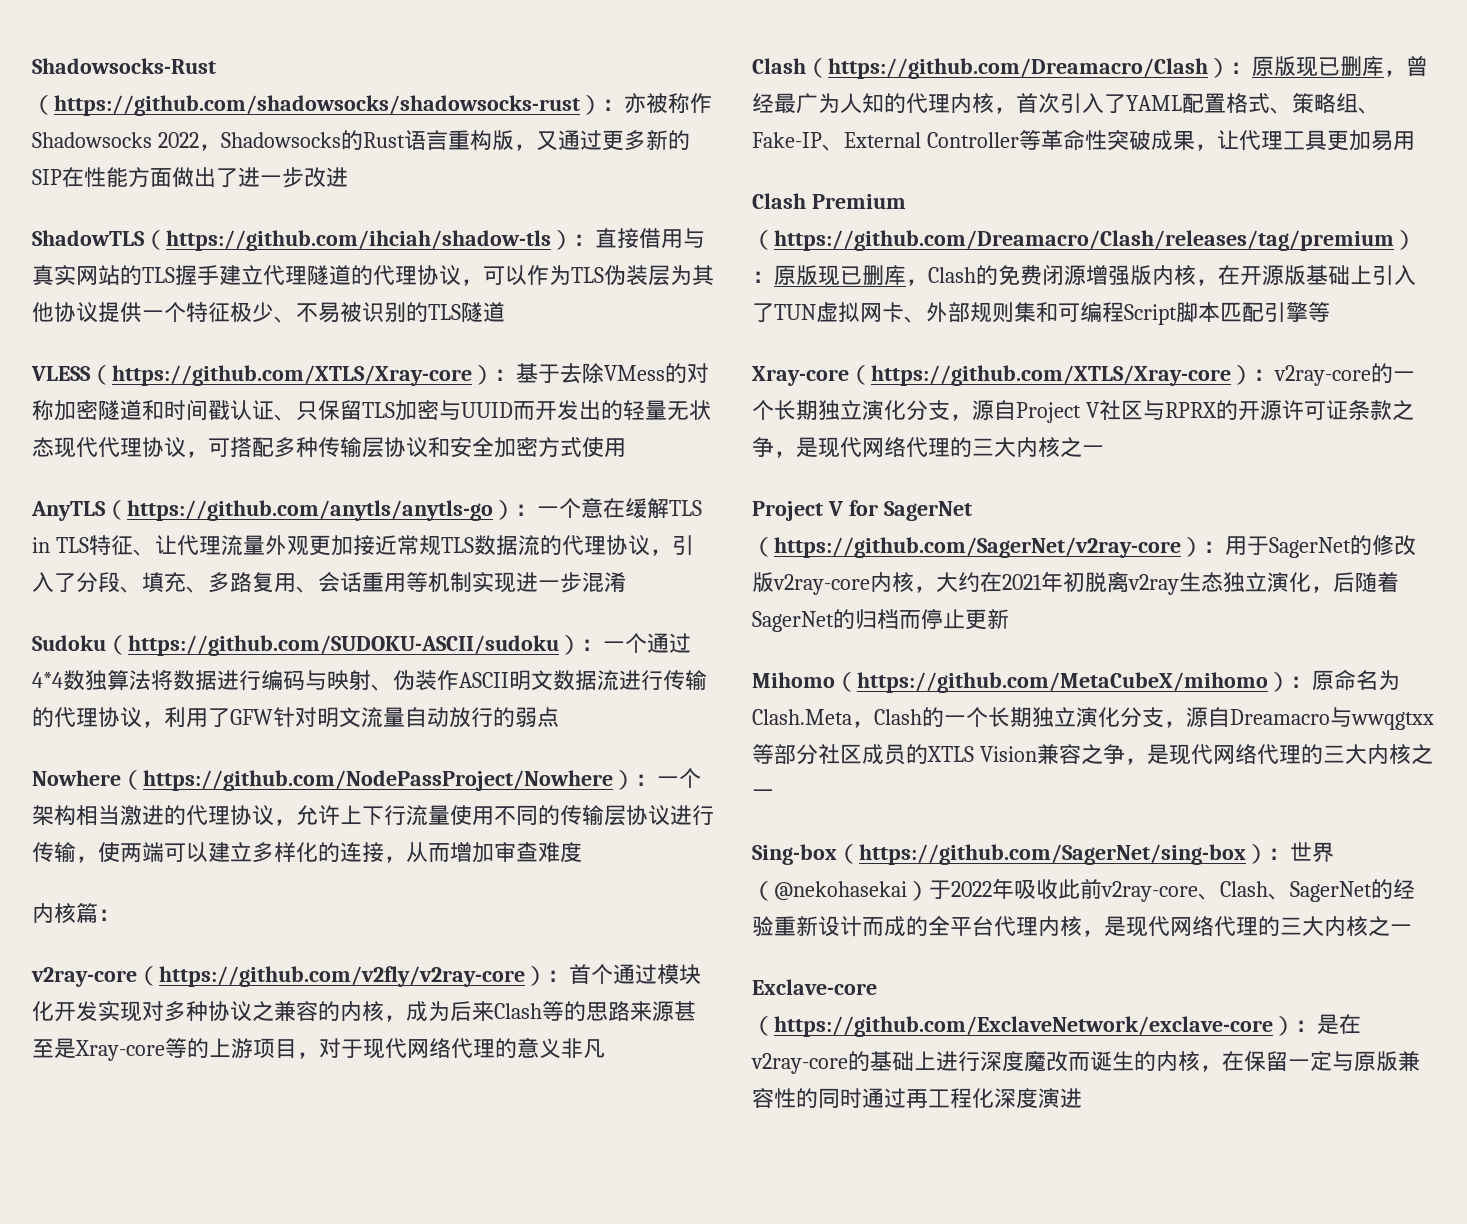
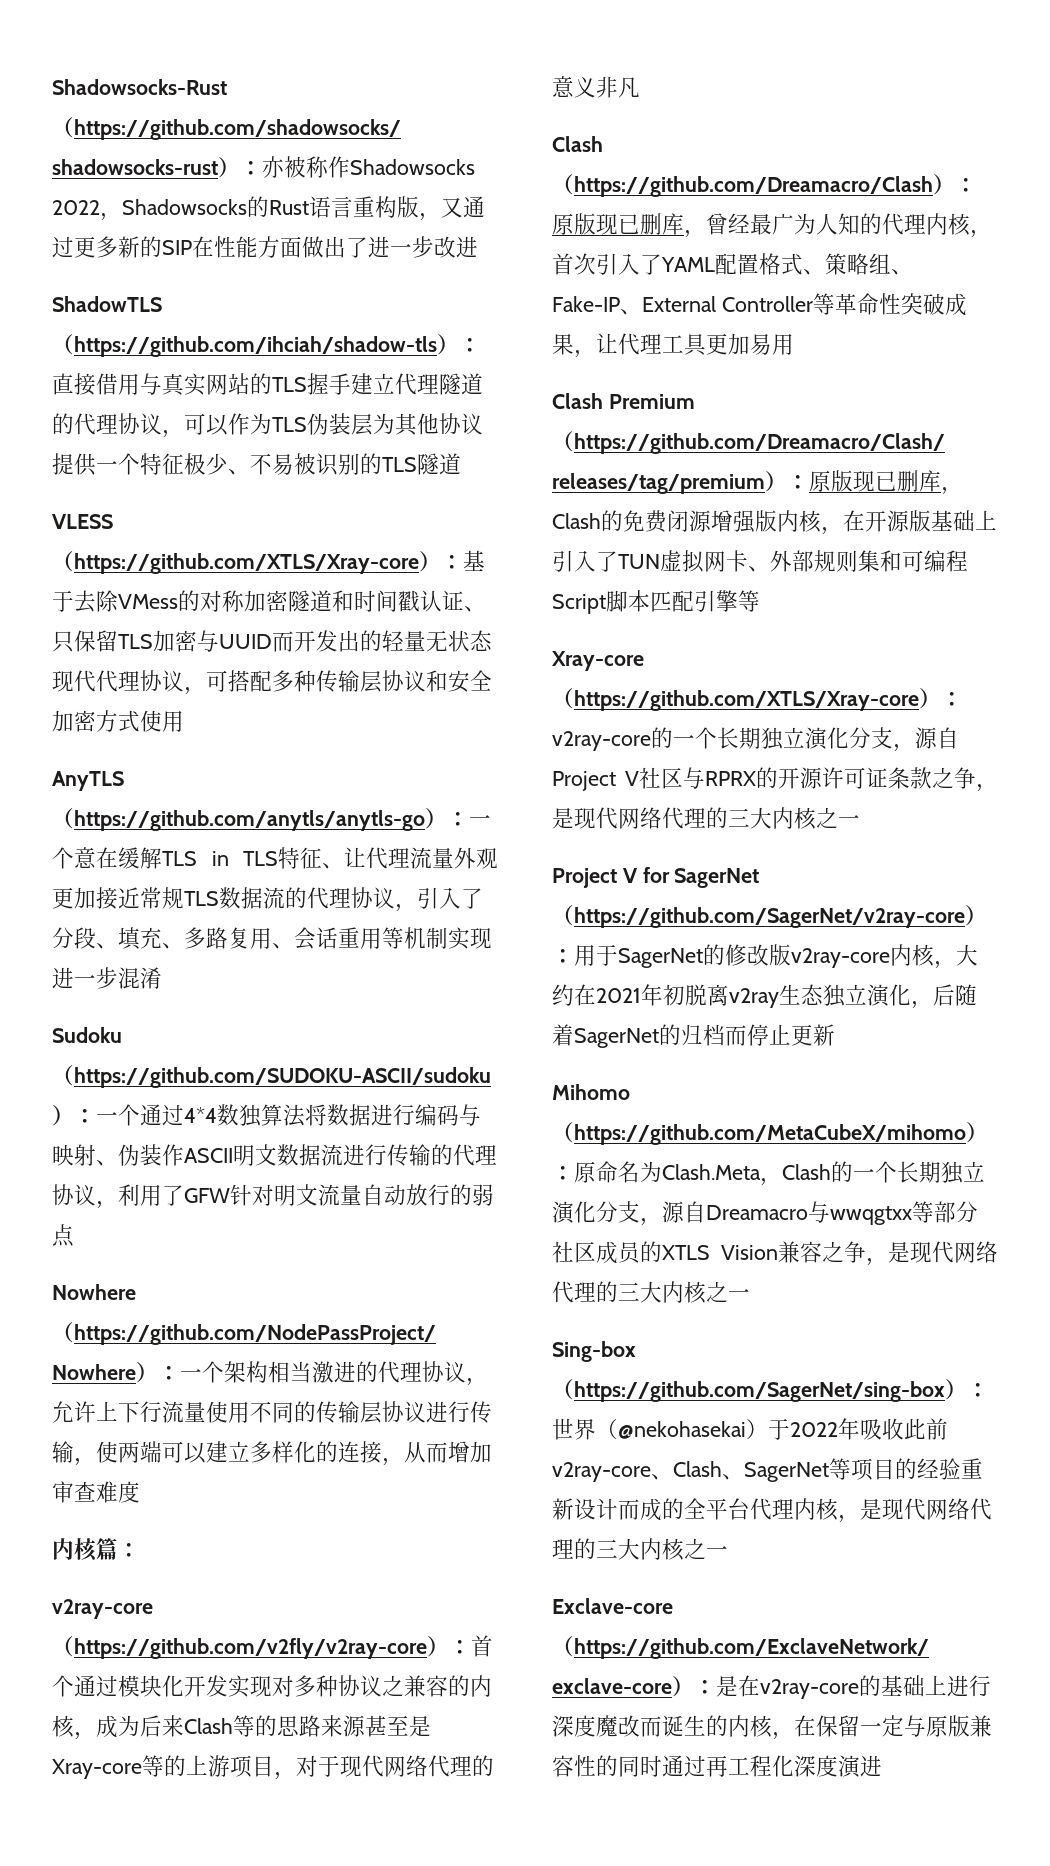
(1372, 891) none -> [829,1458,895,1481] 等项目

